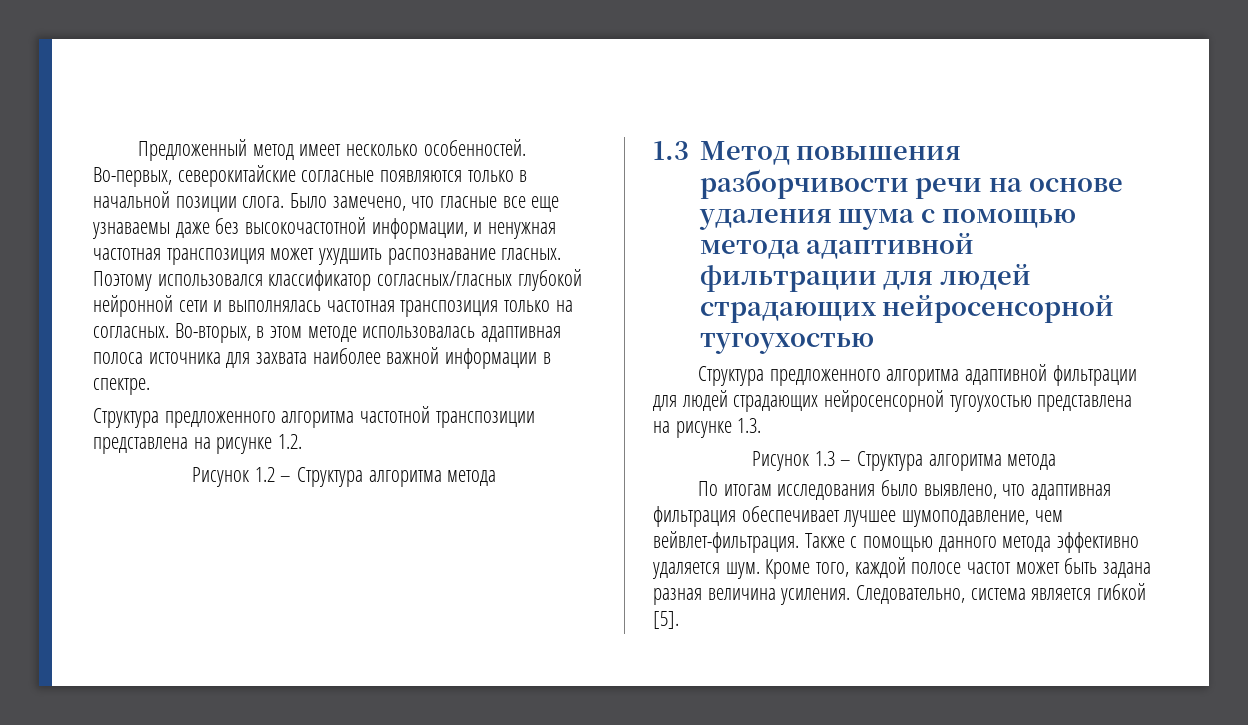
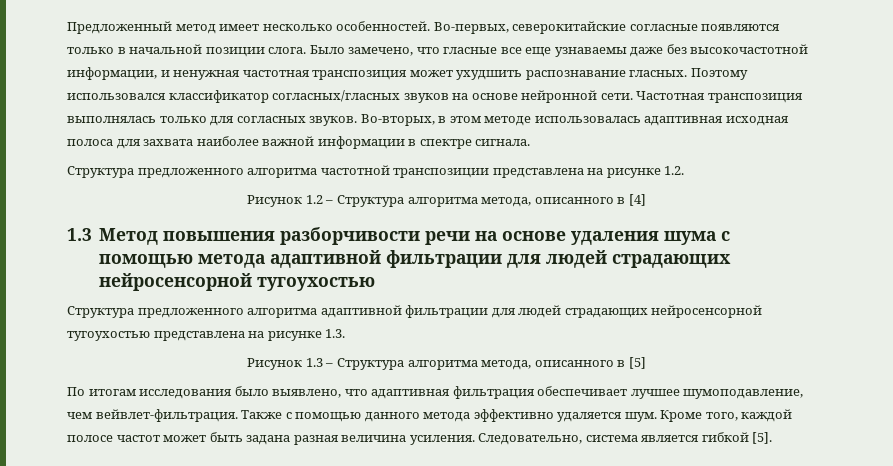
[517,269,582,291] [93,295,573,317] [93,326,169,338] глубокой нейронной сети и выполнялась частотная транспозиция только на согласных. -> [403,90,803,103] [67,116,358,126] звуков на основе нейронной сети. Частотная транспозиция выполнялась только для согласных звуков.
[93,352,221,364] полоса источника -> [725,116,789,126] [67,139,113,146] исходная полоса
[93,378,150,395] спектре. -> [419,139,531,149] спектре сигнала.
[447,470,497,486] метода -> [481,194,646,207] метода, описанного в [4]
[1007,454,1057,470] метода -> [481,357,646,370] метода, описанного в [5]

